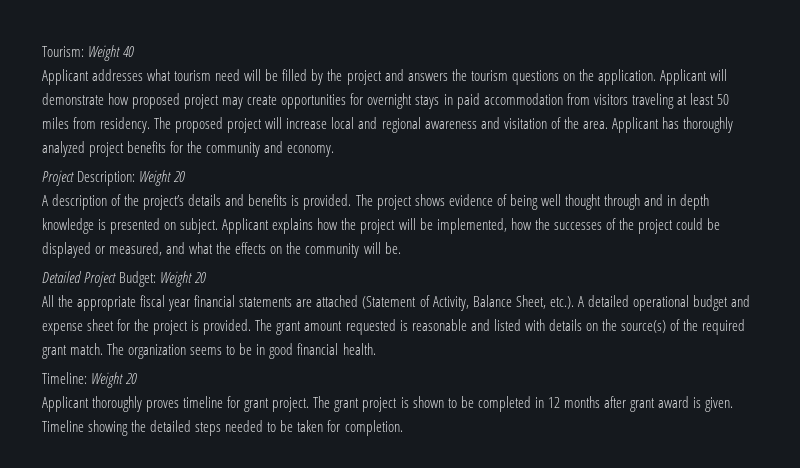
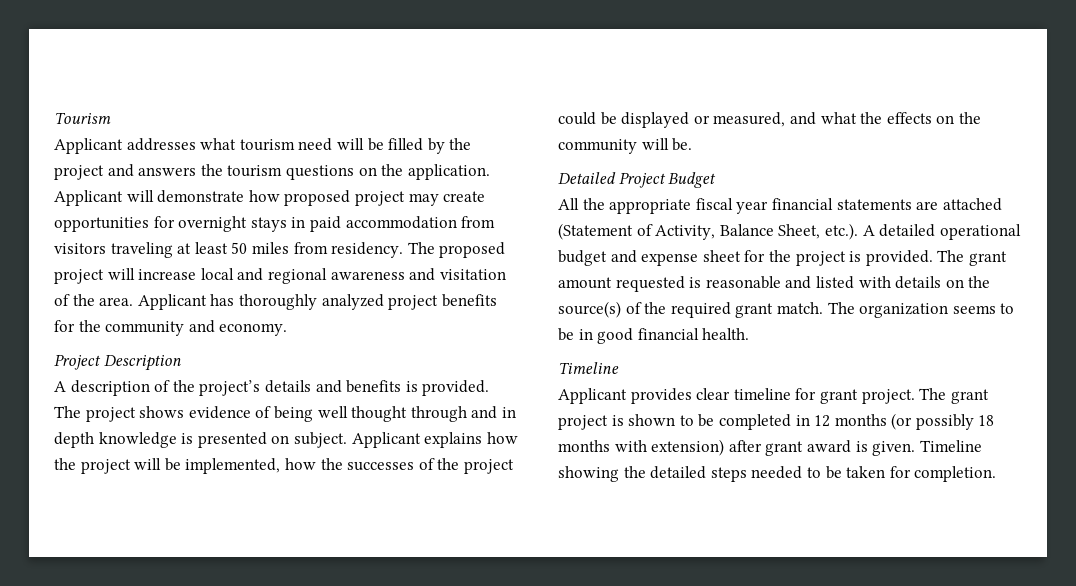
[42,45,135,61] Tourism: Weight 40 -> [54,112,111,124] Tourism
[77,170,186,186] Description: Weight 20 -> [103,355,181,371] Description
[119,271,207,287] Budget: Weight 20 -> [668,172,717,188] Budget
[42,372,138,388] [42,396,180,412] Timeline: Weight 20 // Applicant thoroughly proves -> [558,362,619,374] [558,388,731,404] Timeline // Applicant provides clear
(600, 402) none -> [891,413,995,430] [558,439,725,456] (or possibly 18 months with extension)

